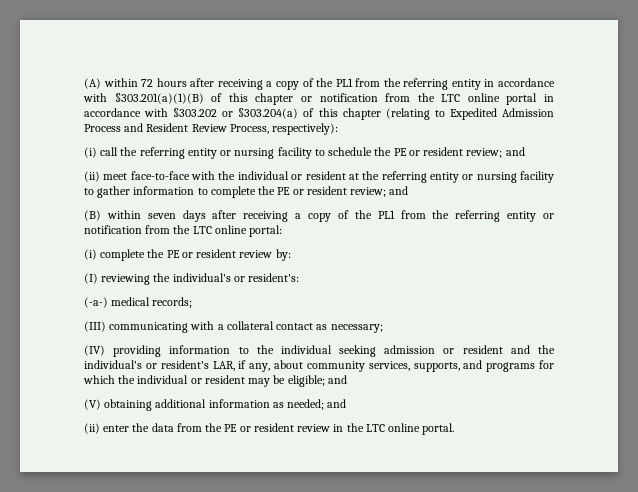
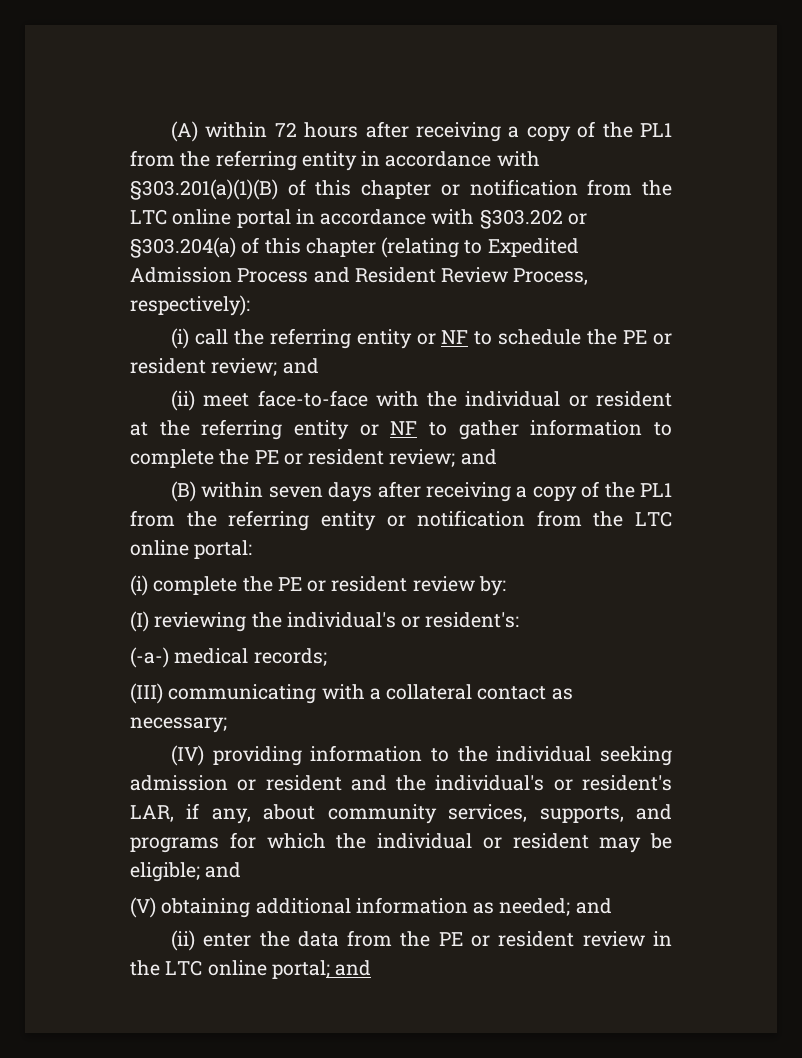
[234,147,312,159] nursing facility -> [441,330,469,344] NF
[476,171,554,183] nursing facility -> [390,421,418,435] NF
[422,423,455,435] portal. -> [271,960,372,979] portal; and

